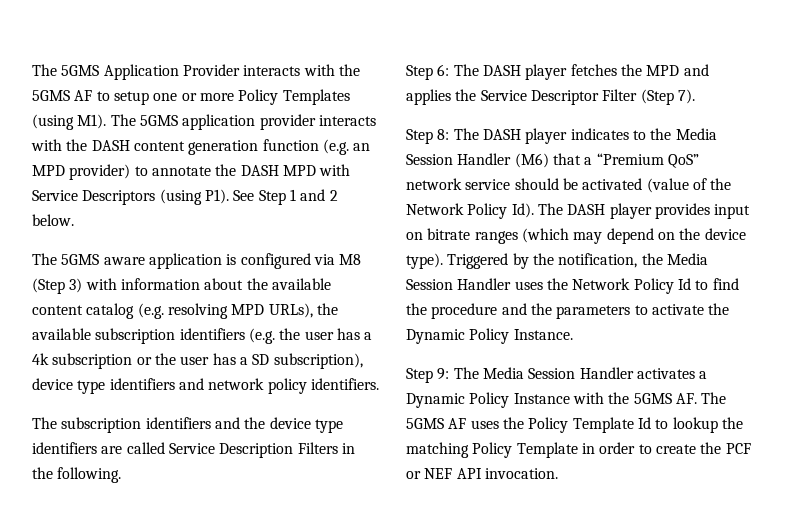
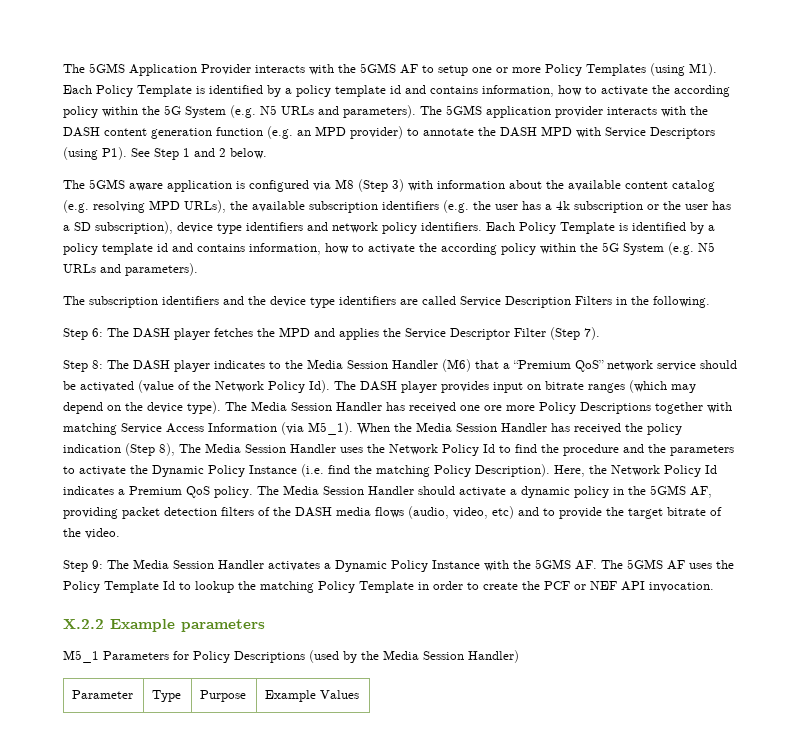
(107, 121) none -> [63,85,730,97] [63,105,416,118] Each Policy Template is identified by a policy template id and contains information, how to activate the according policy within the 5G System (e.g. N5 URLs and parameters).
(379, 384) none -> [486,222,715,234] [63,242,715,255] [63,263,198,276] Each Policy Template is identified by a policy template id and contains information, how to activate the according policy within the 5G System (e.g. N5 URLs and parameters).
[447,253,663,269] Triggered by the notification, the -> [225,401,732,414] [63,422,682,435] [63,443,201,456] The Media Session Handler has received one ore more Policy Descriptions together with matching Service Access Information (via M5_1). When the Media Session Handler has received the policy indication (Step 8), The
[513,329,573,340] Instance. -> [249,464,717,477] [63,485,712,498] [63,506,722,519] [63,528,120,539] Instance (i.e. find the matching Policy Description). Here, the Network Policy Id indicates a Premium QoS policy. The Media Session Handler should activate a dynamic policy in the 5GMS AF, providing packet detection filters of the DASH media flows (audio, video, etc) and to provide the target bitrate of the video.
(558, 473) none -> [63,619,265,632] [63,650,519,663] [72,690,134,699] [152,690,182,702] [200,690,247,702] [265,690,360,702] // X.2.2 Example parameters // M5_1 Parameters for Policy Descriptions (used by the Media Session Handler) // Parameter | Type | Purpose | Example Values

